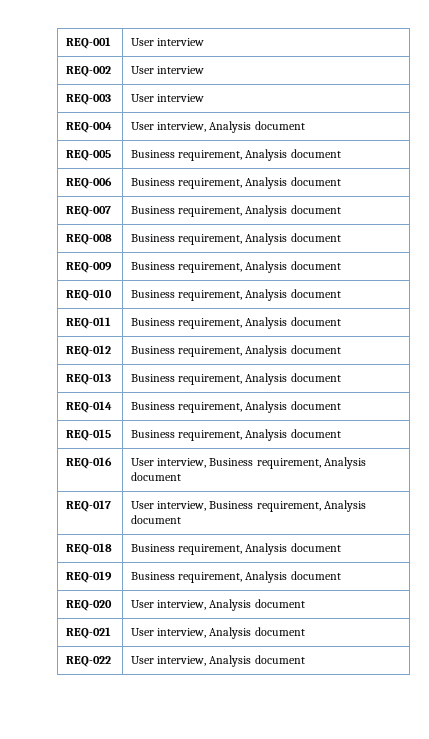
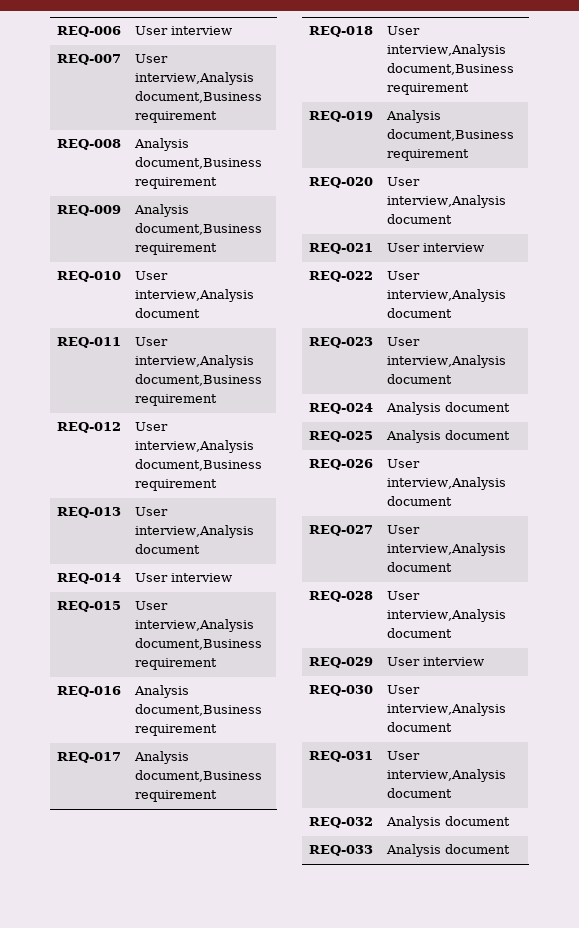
[66,37,112,49] [131,38,205,46] [66,66,112,77] [131,66,205,74] [66,94,112,105] [131,94,205,102] [66,122,113,133] [131,121,305,133] [66,150,112,161] [131,149,341,161] [66,177,113,189] [131,177,341,189] [66,206,112,217] [131,205,341,217] [66,234,113,245] [131,233,341,245] [66,262,113,273] [131,261,341,273] [66,289,113,301] [131,289,341,301] [66,317,112,329] [131,317,341,329] [66,345,112,357] [131,345,341,357] [66,373,112,385] [131,373,341,385] [66,401,113,413] [131,401,341,413] [66,429,112,441] [131,429,341,441] [66,457,113,469] [131,457,366,469] [131,472,182,481] [66,500,112,512] [131,500,366,512] [131,515,182,524] [66,543,113,555] [131,543,341,555] [66,571,113,583] [131,571,341,583] REQ-001 | User interview // REQ-002 | User interview // REQ-003 | User interview // REQ-004 | User interview, Analysis document // REQ-005 | Business requirement, Analysis document // REQ-006 | Business requirement, Analysis document // REQ-007 | Business requirement, Analysis document // REQ-008 | Business requirement, Analysis document // REQ-009 | Business requirement, Analysis document // REQ-010 | Business requirement, Analysis document // REQ-011 | Business requirement, Analysis document // REQ-012 | Business requirement, Analysis document // REQ-013 | Business requirement, Analysis document // REQ-014 | Business requirement, Analysis document // REQ-015 | Business requirement, Analysis document // REQ-016 | User interview, Business requirement, Analysis document // REQ-017 | User interview, Business requirement, Analysis document // REQ-018 | Business requirement, Analysis document // REQ-019 | Business requirement, Analysis document -> [56,26,121,37] [134,26,232,35] [56,54,121,65] [134,54,168,63] [134,72,254,85] [134,91,262,103] [134,111,217,123] [56,139,121,150] [133,138,189,151] [134,157,262,169] [134,177,217,189] [56,205,121,216] [133,204,189,217] [134,223,262,235] [134,243,217,255] [56,271,121,282] [134,271,168,280] [134,289,254,302] [134,308,200,318] [56,337,121,348] [134,337,168,346] [134,355,254,368] [134,374,262,386] [134,394,217,406] [56,422,121,433] [134,422,168,431] [134,440,254,453] [134,459,262,471] [134,479,217,491] [56,507,121,518] [134,507,168,516] [134,525,254,538] [134,544,200,554] [56,573,121,584] [134,573,232,582] [56,601,121,612] [134,601,168,610] [134,619,254,632] [134,638,262,650] [134,658,217,670] [56,686,121,697] [133,685,189,698] [134,704,262,716] [134,724,217,736] [56,752,121,763] [133,751,189,764] [134,770,262,782] [134,790,217,802] [308,26,373,37] [386,26,420,35] [386,44,506,57] [386,63,514,75] [386,83,469,95] [308,111,373,122] [385,110,441,123] [386,129,514,141] [386,149,469,161] REQ-006 | User interview // REQ-007 | User interview,Analysis document,Business requirement // REQ-008 | Analysis document,Business requirement // REQ-009 | Analysis document,Business requirement // REQ-010 | User interview,Analysis document // REQ-011 | User interview,Analysis document,Business requirement // REQ-012 | User interview,Analysis document,Business requirement // REQ-013 | User interview,Analysis document // REQ-014 | User interview // REQ-015 | User interview,Analysis document,Business requirement // REQ-016 | Analysis document,Business requirement // REQ-017 | Analysis document,Business requirement // REQ-018 | User interview,Analysis document,Business requirement // REQ-019 | Analysis document,Business requirement
[157,599,252,611] interview, Analysis -> [386,195,506,208] interview,Analysis
[157,627,305,639] interview, Analysis document -> [422,243,484,252] interview
[157,656,207,666] interview, -> [386,289,506,302] [386,308,452,318] [308,337,373,348] [386,337,420,346] [386,355,506,368] [386,374,452,384] [308,403,373,414] [385,402,510,415] [308,431,373,442] [385,430,510,443] [308,459,373,470] [386,459,420,468] [386,477,506,490] [386,496,452,506] [308,525,373,536] [386,525,420,534] [386,543,506,556] [386,562,452,572] [308,591,373,602] [386,591,420,600] [386,609,506,622] [386,628,452,638] [308,657,373,668] [386,657,484,666] [308,685,373,696] [386,685,420,694] [386,703,506,716] [386,722,452,732] [308,751,373,762] [386,751,420,760] [386,769,506,782] [386,788,452,798] [308,817,373,828] [385,816,510,829] [308,845,373,856] interview,Analysis document // REQ-023 | User interview,Analysis document // REQ-024 | Analysis document // REQ-025 | Analysis document // REQ-026 | User interview,Analysis document // REQ-027 | User interview,Analysis document // REQ-028 | User interview,Analysis document // REQ-029 | User interview // REQ-030 | User interview,Analysis document // REQ-031 | User interview,Analysis document // REQ-032 | Analysis document // REQ-033 |

